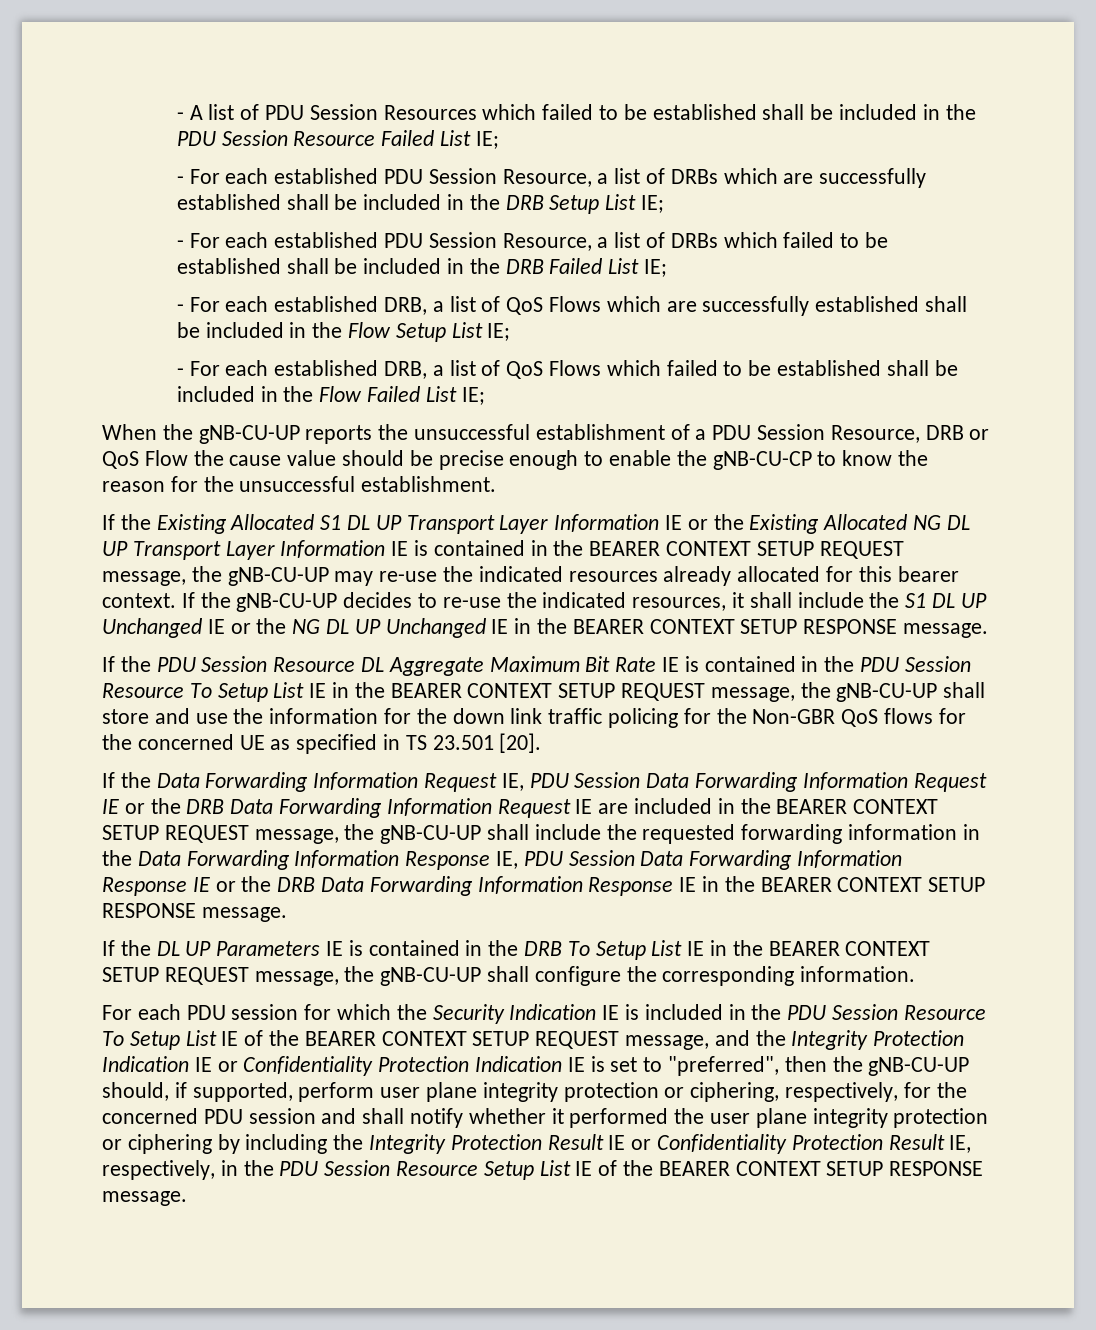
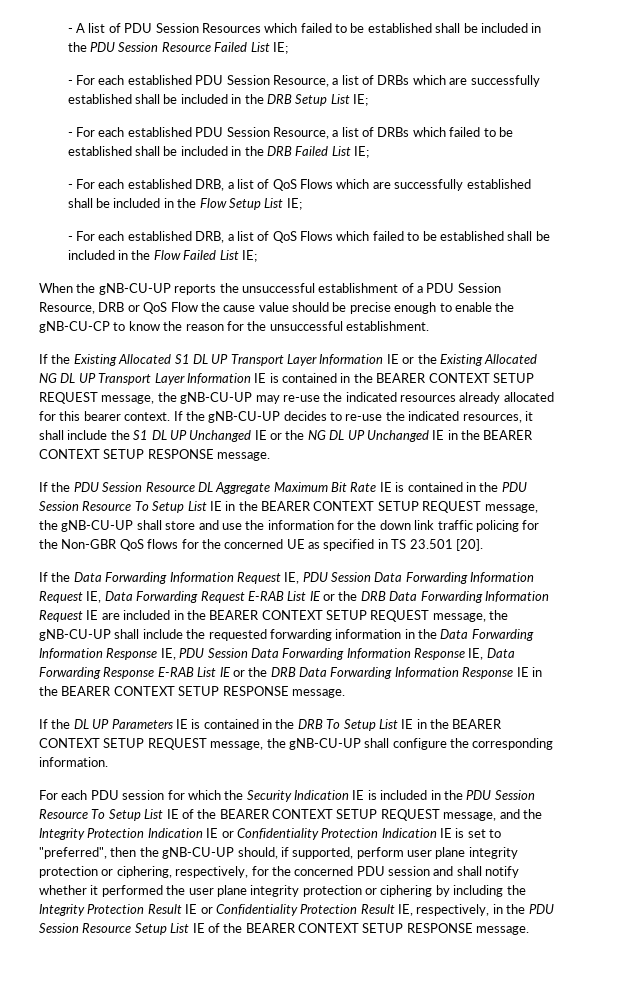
(987, 782) none -> [86,591,307,603] IE, Data Forwarding Request E-RAB List
(187, 886) none -> [468,648,515,660] [39,667,217,679] IE, Data Forwarding Response E-RAB List

